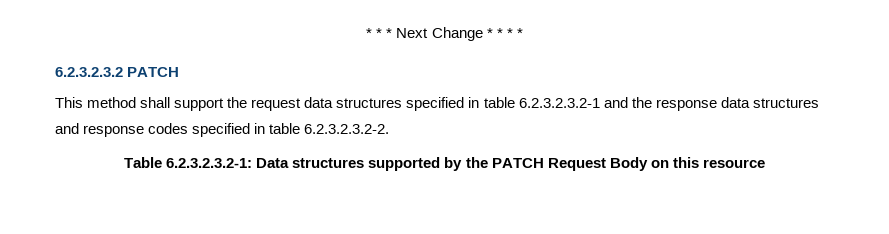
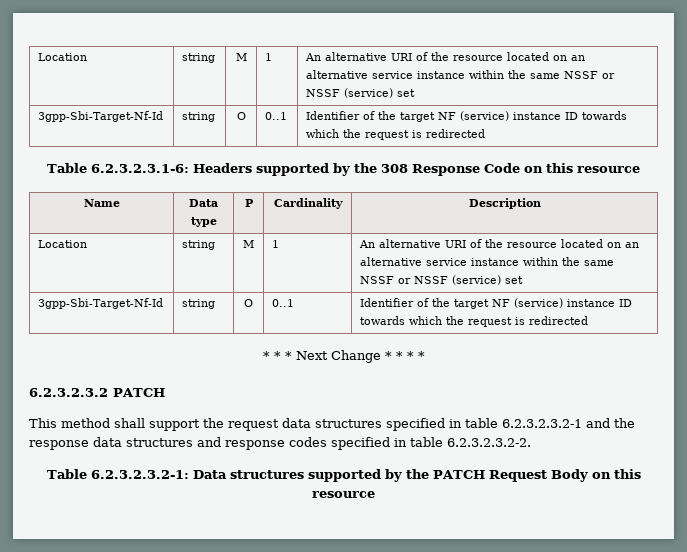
(366, 33) none -> [38,53,88,61] [182,53,216,63] [235,53,247,61] [265,53,273,61] [305,52,586,61] [306,70,616,79] [306,88,416,98] [38,111,164,122] [182,112,216,122] [236,112,246,120] [265,112,288,120] [306,111,628,122] [306,129,486,140] [47,163,640,176] [83,199,120,207] [189,199,218,207] [190,217,217,227] [244,199,253,207] [273,198,343,209] [468,198,541,209] [38,240,88,248] [182,240,216,250] [243,240,254,248] [272,240,280,248] [359,239,640,248] [360,257,615,266] [360,275,524,285] [38,298,164,309] [182,299,216,309] [244,299,253,307] [272,299,295,307] [360,298,633,309] [360,316,589,327] Location | string | M | 1 | An alternative URI of the resource located on an alternative service instance within the same NSSF or NSSF (service) set // 3gpp-Sbi-Target-Nf-Id | string | O | 0..1 | Identifier of the target NF (service) instance ID towards which the request is redirected // Table 6.2.3.2.3.1-6: Headers supported by the 308 Response Code on this resource // Name | Data type | P | Cardinality | Description // Location | string | M | 1 | An alternative URI of the resource located on an alternative service instance within the same NSSF or NSSF (service) set // 3gpp-Sbi-Target-Nf-Id | string | O | 0..1 | Identifier of the target NF (service) instance ID towards which the request is redirected //

